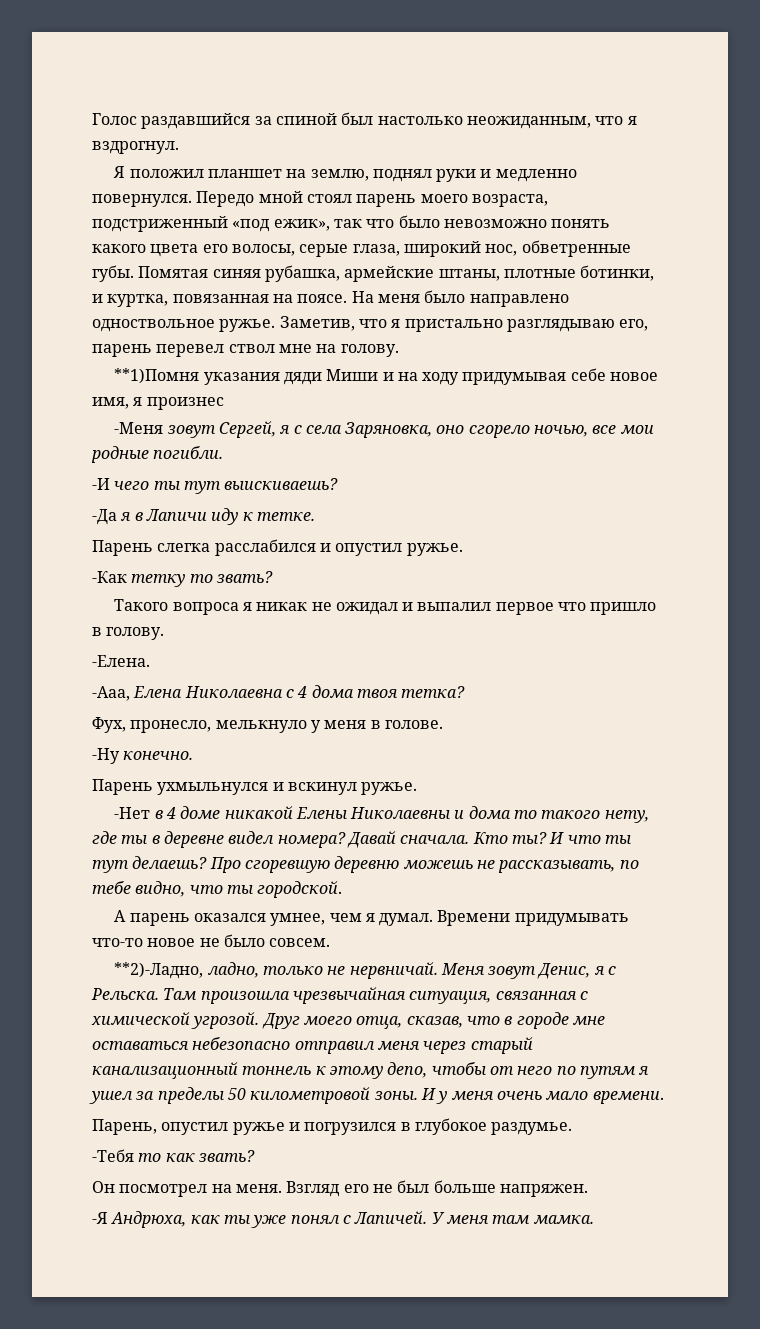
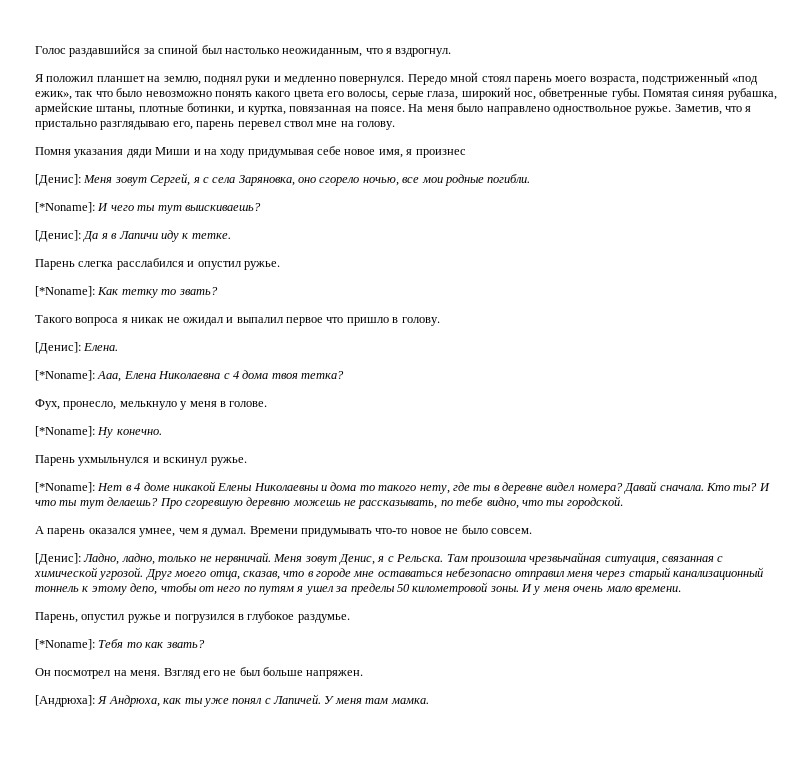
[114,368,200,384] **1)Помня -> [35,147,71,155] Помня
[114,422,164,434] -Меня -> [35,174,113,186] [Денис]: Меня
[92,478,110,490] -И -> [35,202,109,213] [*Noname]: И
[92,509,117,525] -Да -> [35,230,99,242] [Денис]: Да
[92,571,127,583] -Как -> [35,286,119,297] [*Noname]: Как
[92,655,150,667] [92,686,130,701] -Елена. // -Ааа, -> [35,342,119,354] [35,370,122,382] [Денис]: Елена. // [*Noname]: Ааа,
[92,748,120,764] -Ну -> [35,426,114,438] [*Noname]: Ну
[114,807,151,819] -Нет -> [35,482,123,493] [*Noname]: Нет
[114,962,204,979] **2)-Ладно, -> [35,553,120,565] [Денис]: Ладно,
[92,1149,134,1162] -Тебя -> [35,639,124,650] [*Noname]: Тебя
[92,1212,108,1224] -Я -> [35,695,108,707] [Андрюха]: Я

